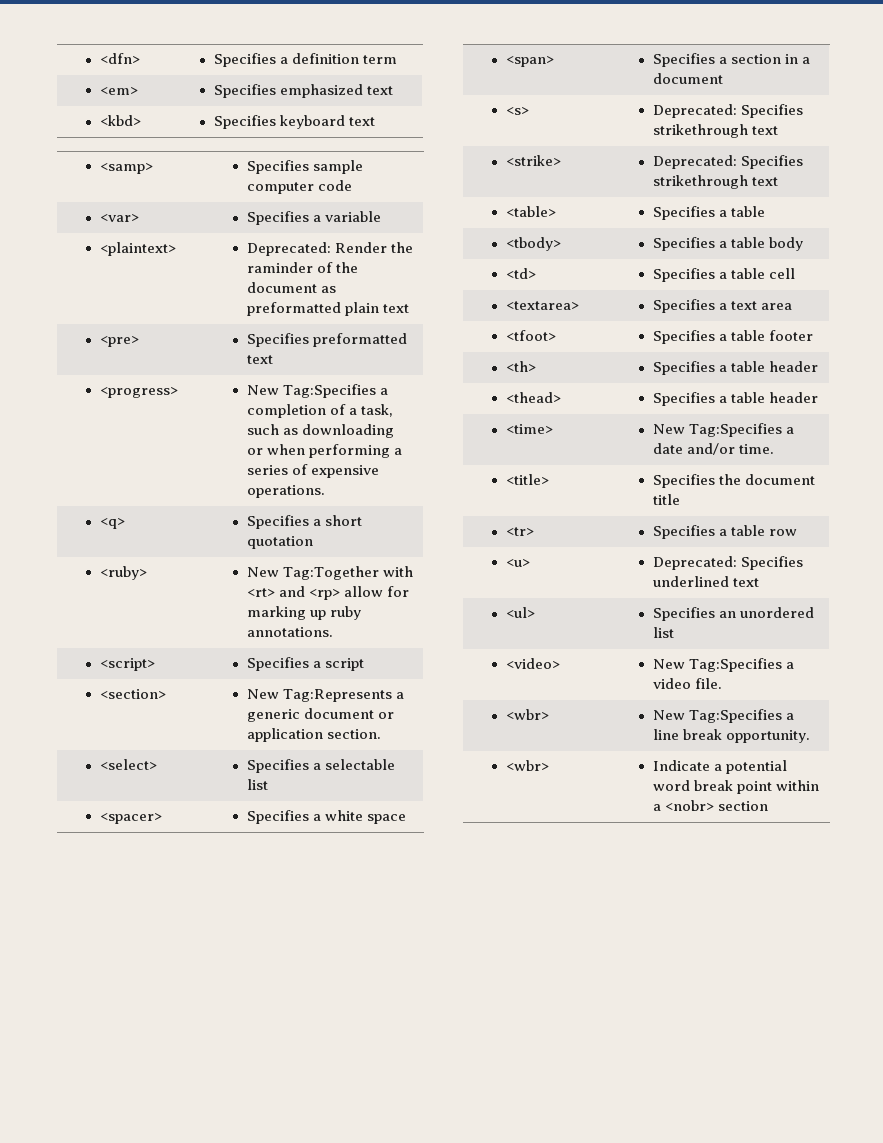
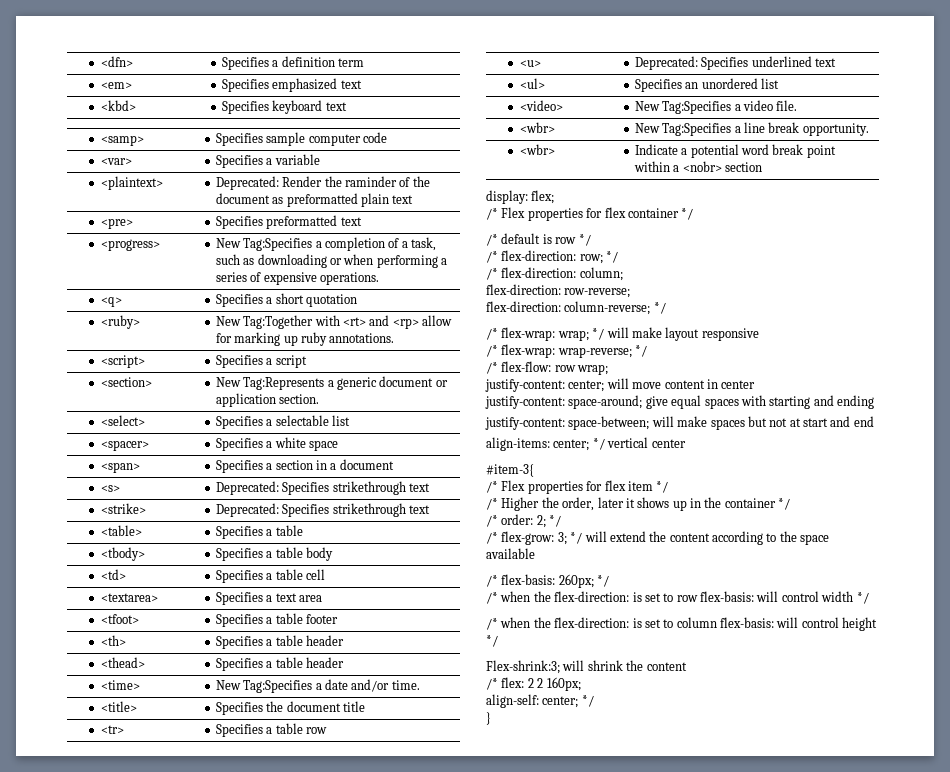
(769, 806) none -> [486,190,555,204] [486,207,694,221] [486,233,591,246] [486,250,619,264] [486,267,623,281] [486,284,631,298] [486,301,666,315] [486,327,759,341] [486,344,648,358] [486,361,609,375] [485,378,756,392] [485,395,874,409] [485,416,874,430] [486,437,686,451] [486,464,534,477] [486,480,669,494] [486,497,791,511] [486,514,562,528] [486,531,830,545] [486,548,535,559] [486,574,610,588] [486,591,869,604] [486,617,878,631] [486,635,498,647] [486,660,687,674] [486,677,581,691] [486,694,594,708] [486,712,491,725] // display: flex; // /* Flex properties for flex container */ // /* default is row */ // /* flex-direction: row; */ // /* flex-direction: column; // flex-direction: row-reverse; // flex-direction: column-reverse; */ // /* flex-wrap: wrap; */ will make layout responsive // /* flex-wrap: wrap-reverse; */ // /* flex-flow: row wrap; // justify-content: center; will move content in center // justify-content: space-around; give equal spaces with starting and ending // justify-content: space-between; will make spaces but not at start and end // align-items: center; */ vertical center // #item-3{ // /* Flex properties for flex item */ // /* Higher the order, later it shows up in the container */ // /* order: 2; */ // /* flex-grow: 3; */ will extend the content according to the space available // /* flex-basis: 260px; */ // /* when the flex-direction: is set to row flex-basis: will control width */ // /* when the flex-direction: is set to column flex-basis: will control height */ // Flex-shrink:3; will shrink the content // /* flex: 2 2 160px; // align-self: center; */ // }

